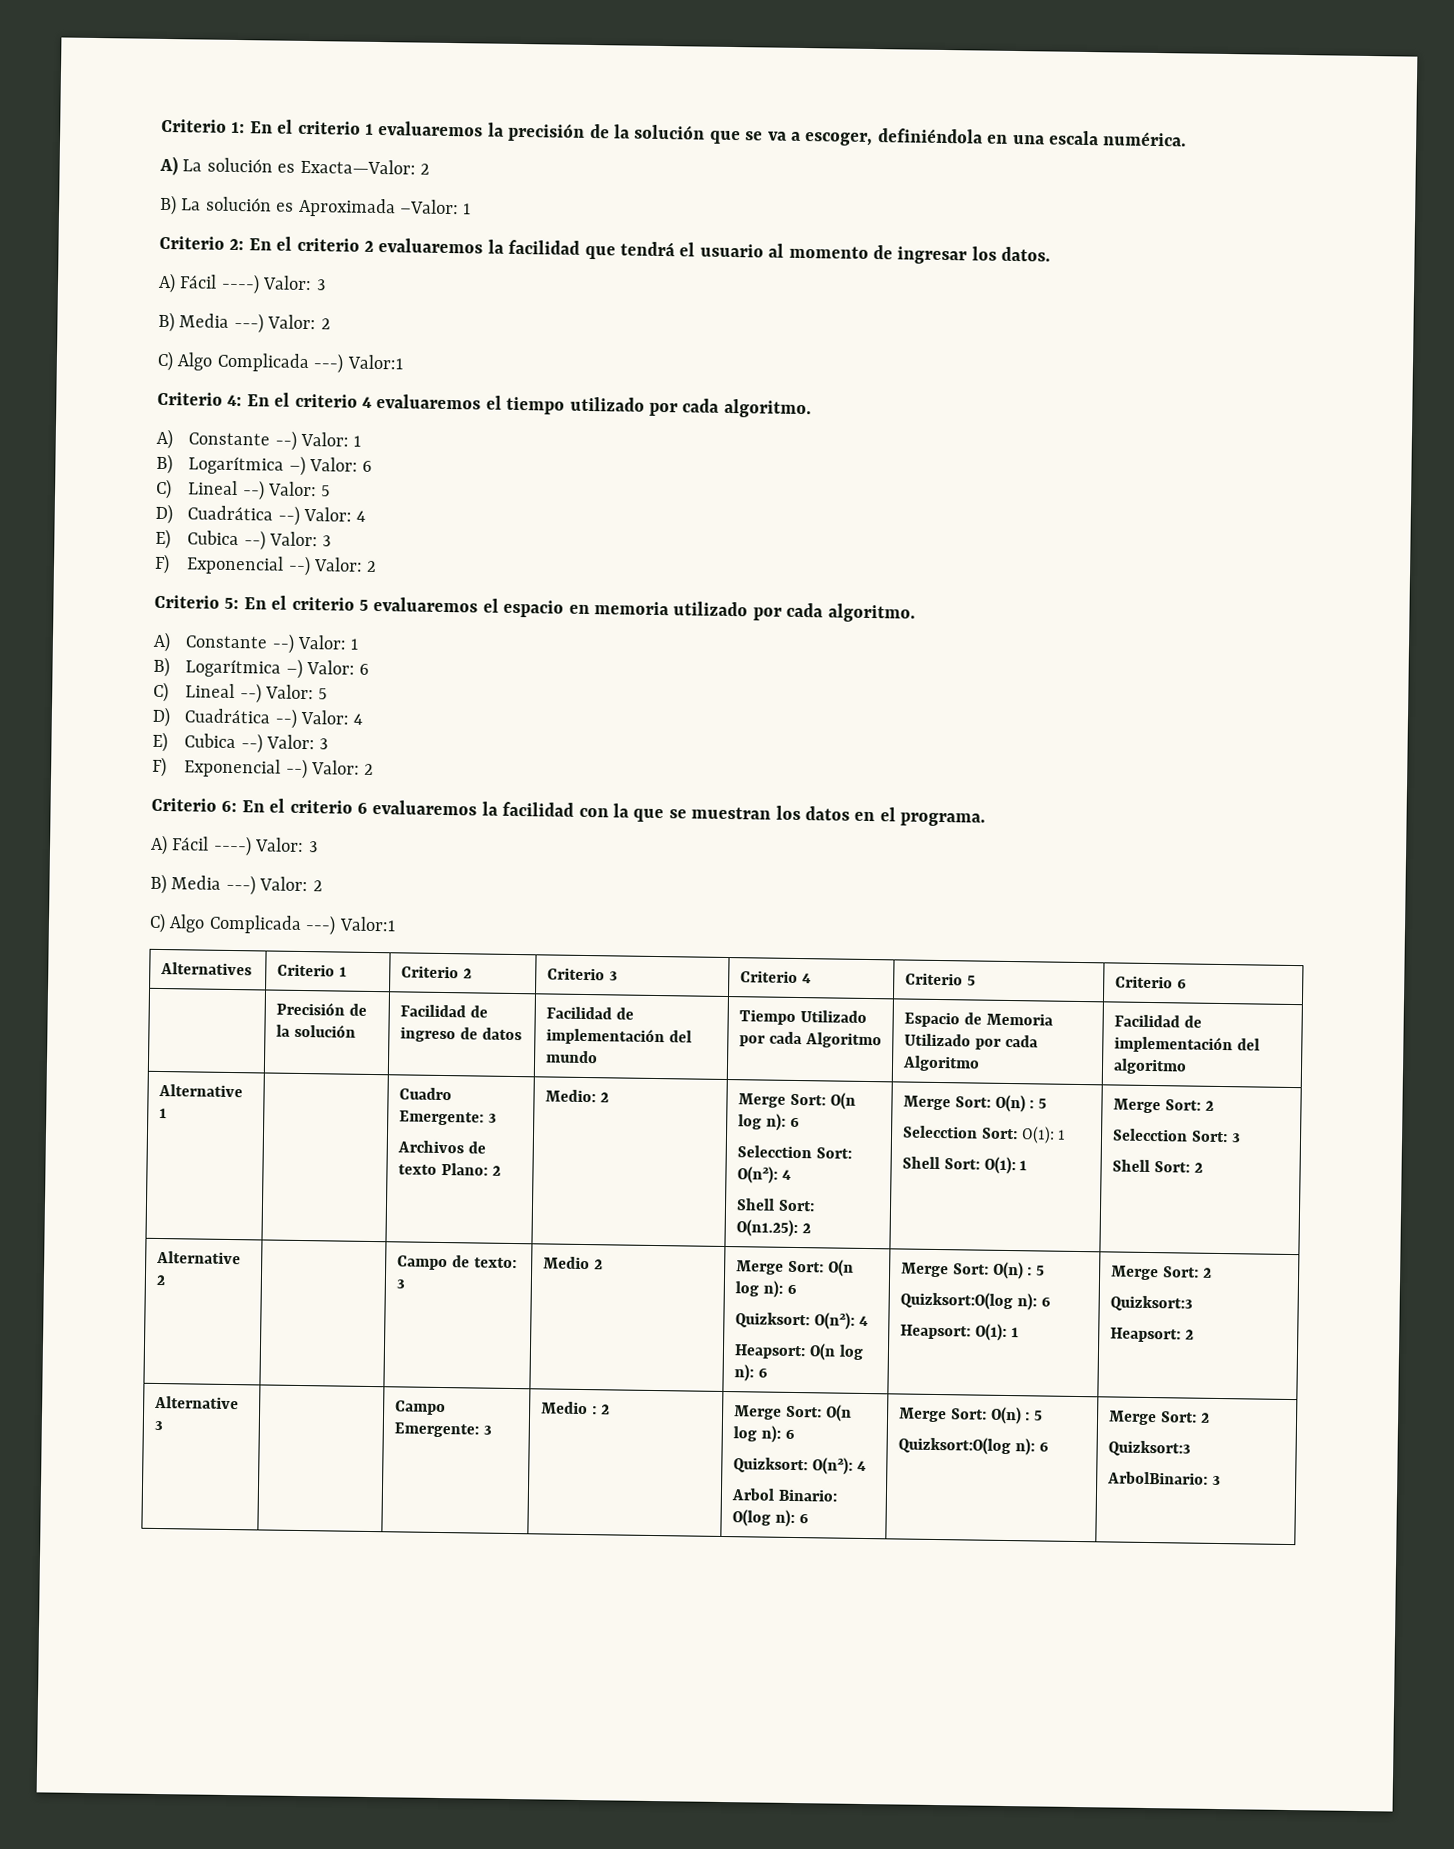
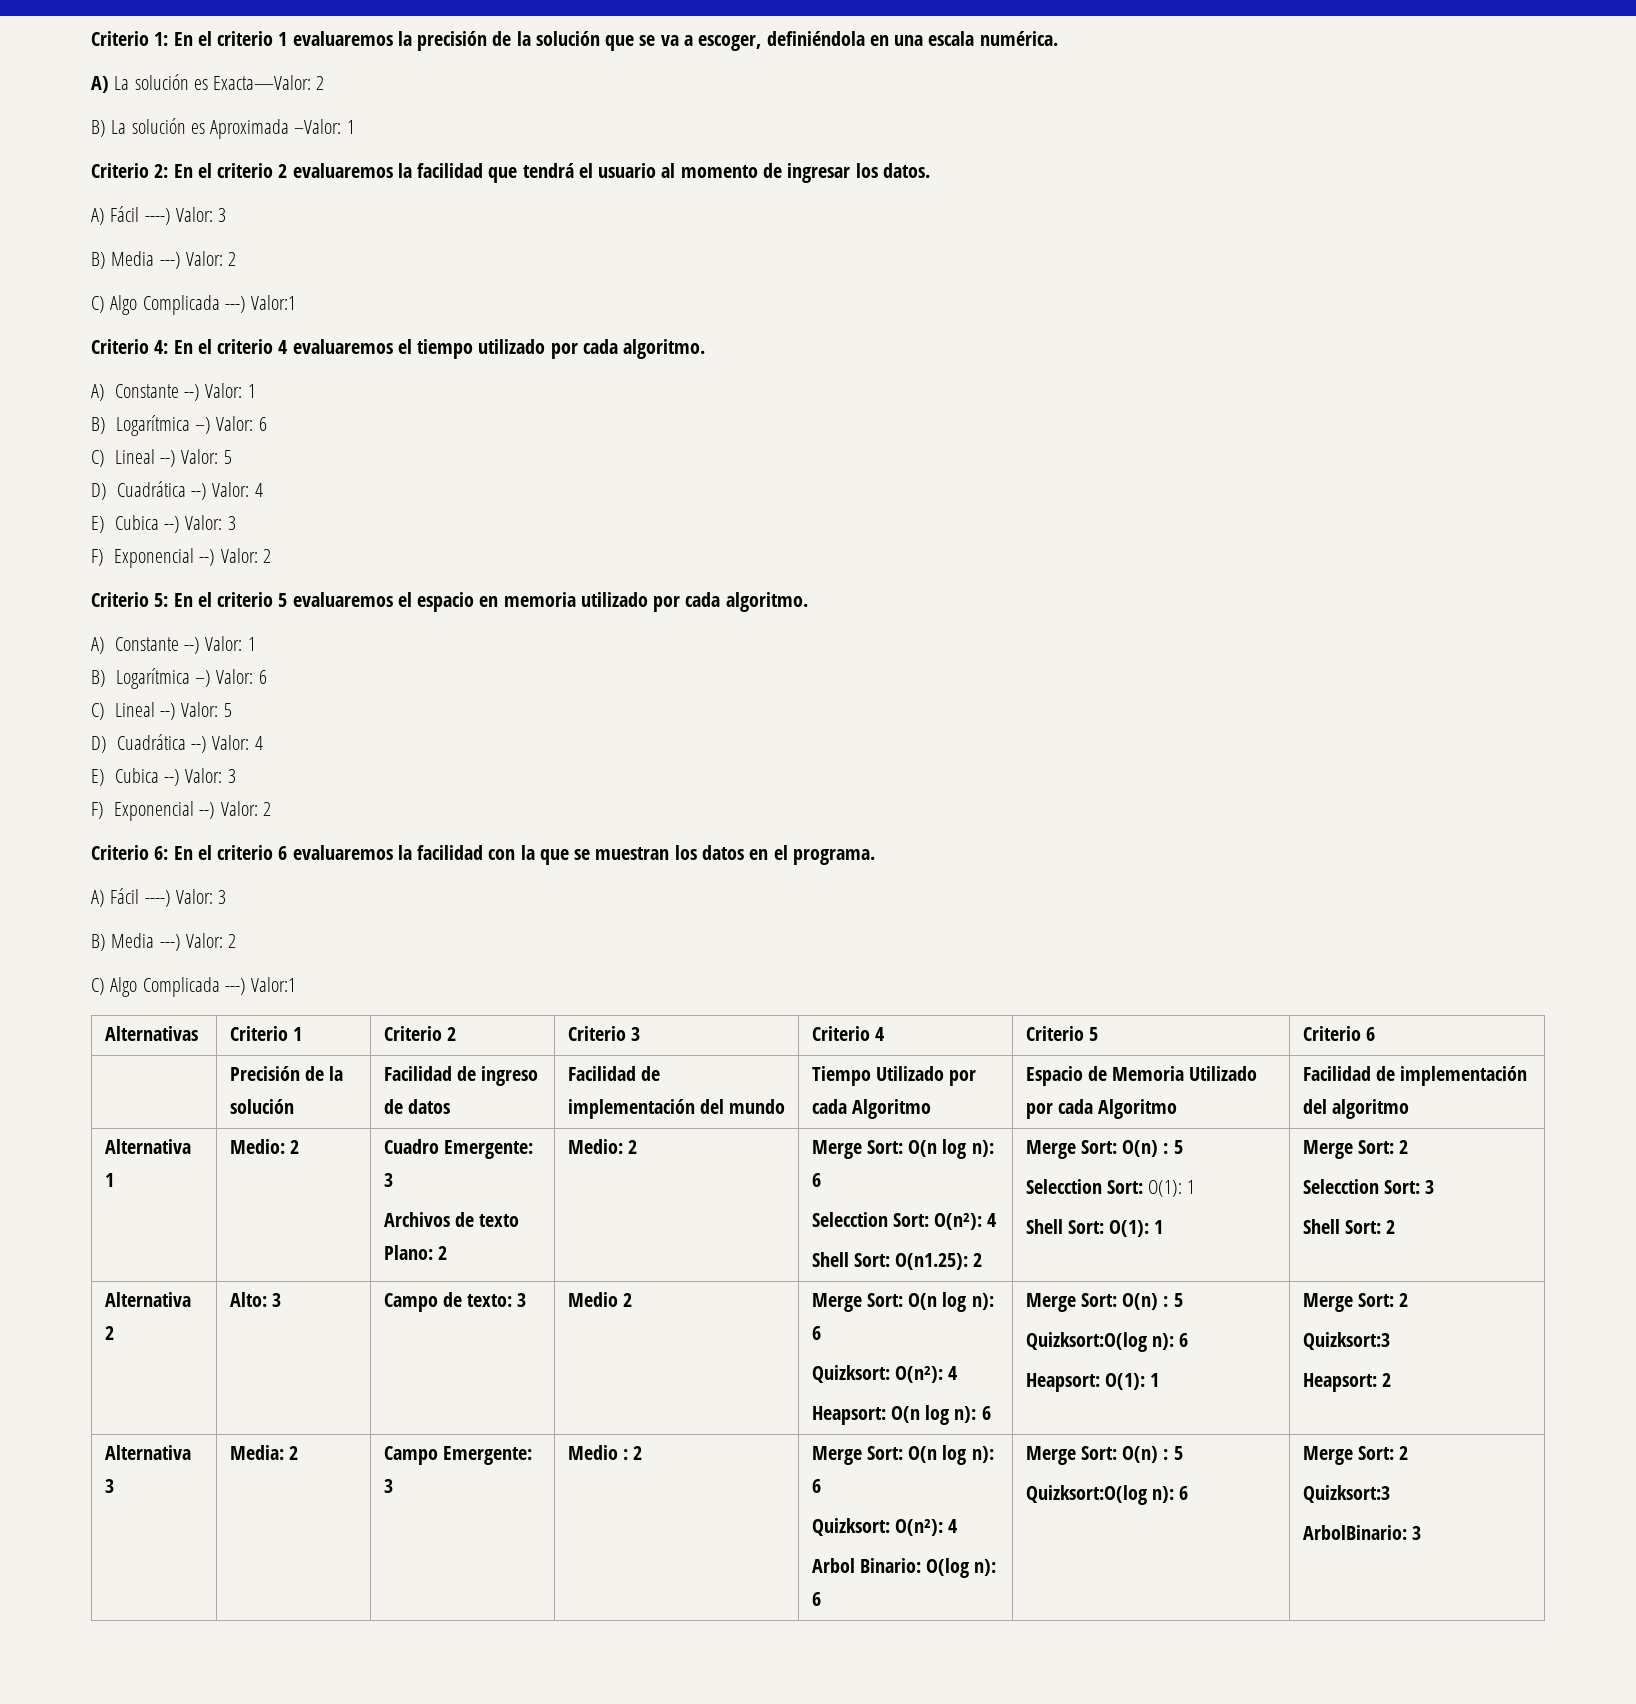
[159,961,252,976] Alternatives -> [104,1026,198,1041] Alternativas
[157,1083,243,1098] [158,1107,167,1119] Alternative 1 | -> [104,1139,191,1154] [104,1173,114,1187] [229,1139,299,1154] Alternativa 1 | Medio: 2
[155,1250,241,1265] [155,1274,165,1286] Alternative 2 | -> [104,1292,191,1307] [104,1326,114,1340] [229,1292,281,1307] Alternativa 2 | Alto: 3
[153,1395,239,1410] [153,1420,163,1431] Alternative 3 | -> [104,1445,191,1460] [104,1479,114,1493] [229,1445,298,1460] Alternativa 3 | Media: 2

